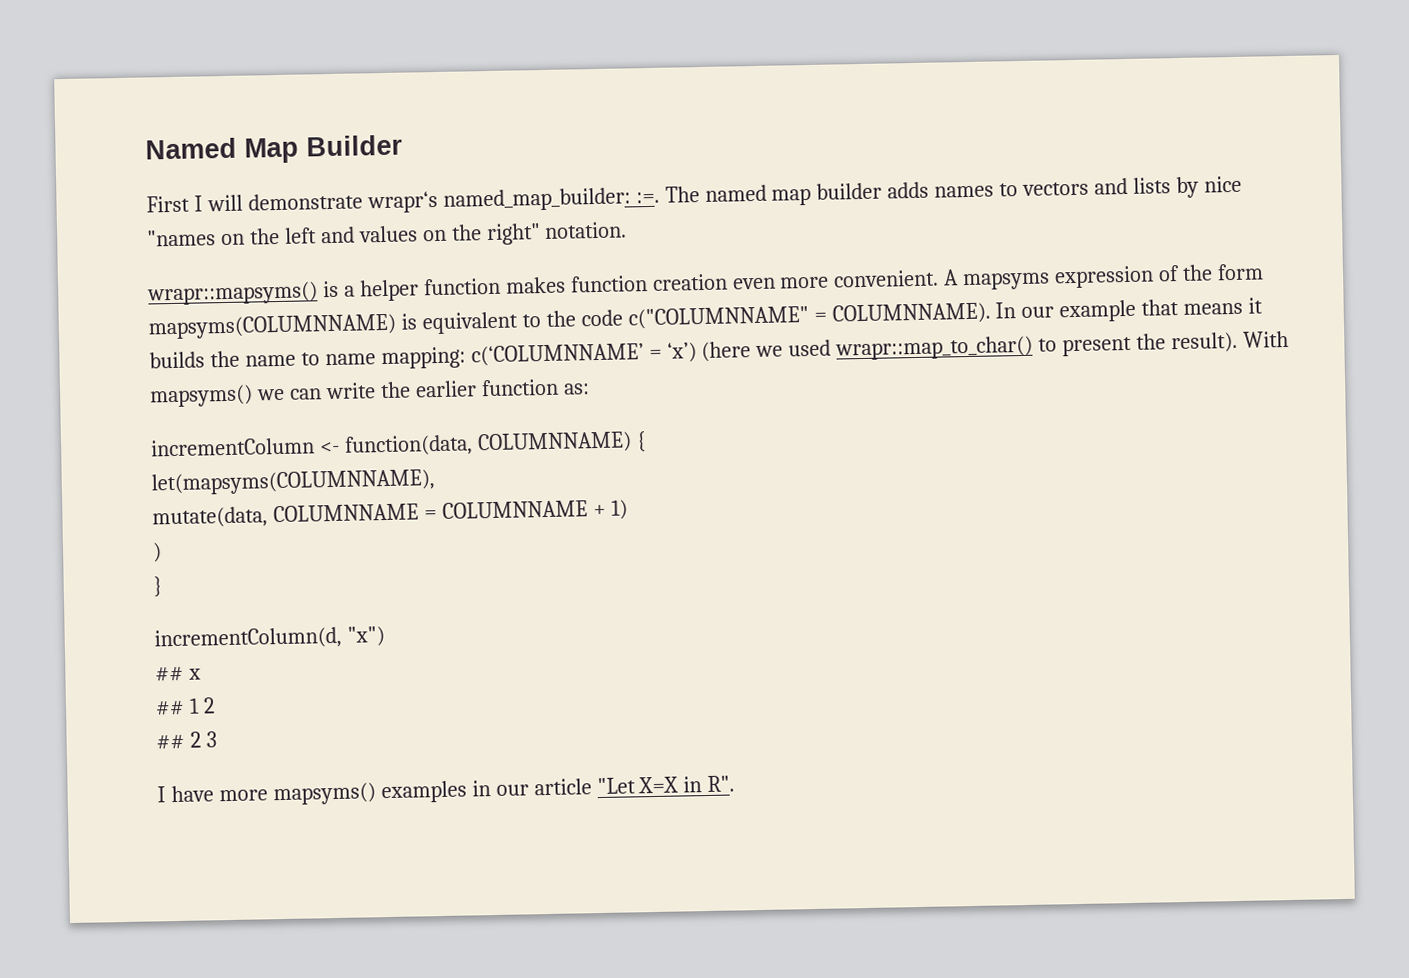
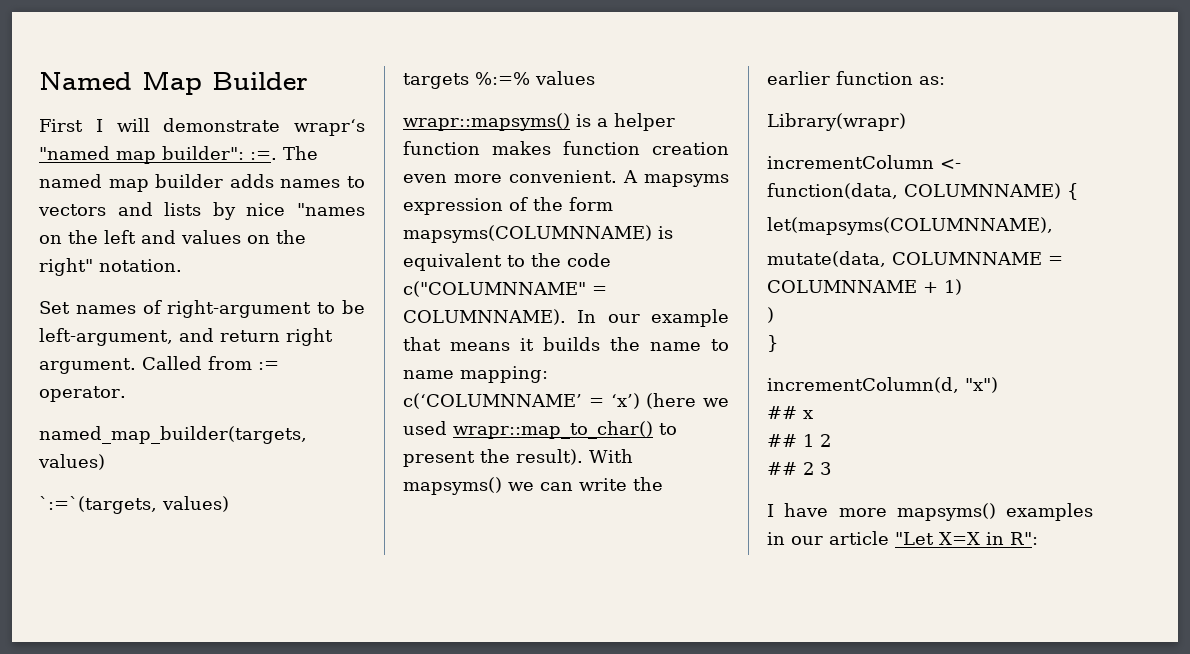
[442,187,631,212] named_map_builder: -> [39,146,244,164] "named map builder":
(628, 230) none -> [39,300,365,318] [39,328,333,346] [39,356,279,374] [39,386,126,402] [39,426,307,444] [38,454,105,470] [39,496,229,514] [403,71,595,89] // Set names of right-argument to be left-argument, and return right argument. Called from := operator. // named_map_builder(targets, values) // `:=`(targets, values) // targets %:=% values
(590, 389) none -> [767,113,906,131] // Library(wrapr)
[707,775,736,792] R". -> [1010,532,1038,545] R":

